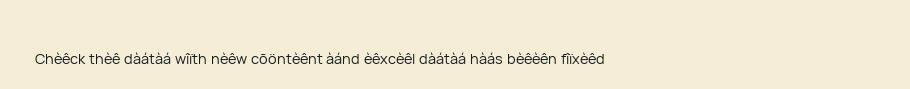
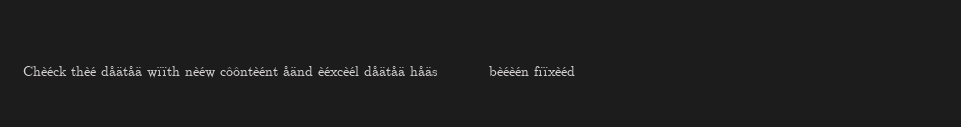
[35,52,606,64] Chèêck thèê dàátàá wîïth nèêw cõöntèênt àánd èêxcèêl dàátàá hàás bèêèên fîïxèêd -> [23,66,575,78] Chèéck thèé dåätåä wïïth nèéw côôntèént åänd èéxcèél dåätåä håäs bèéèén fïïxèéd

